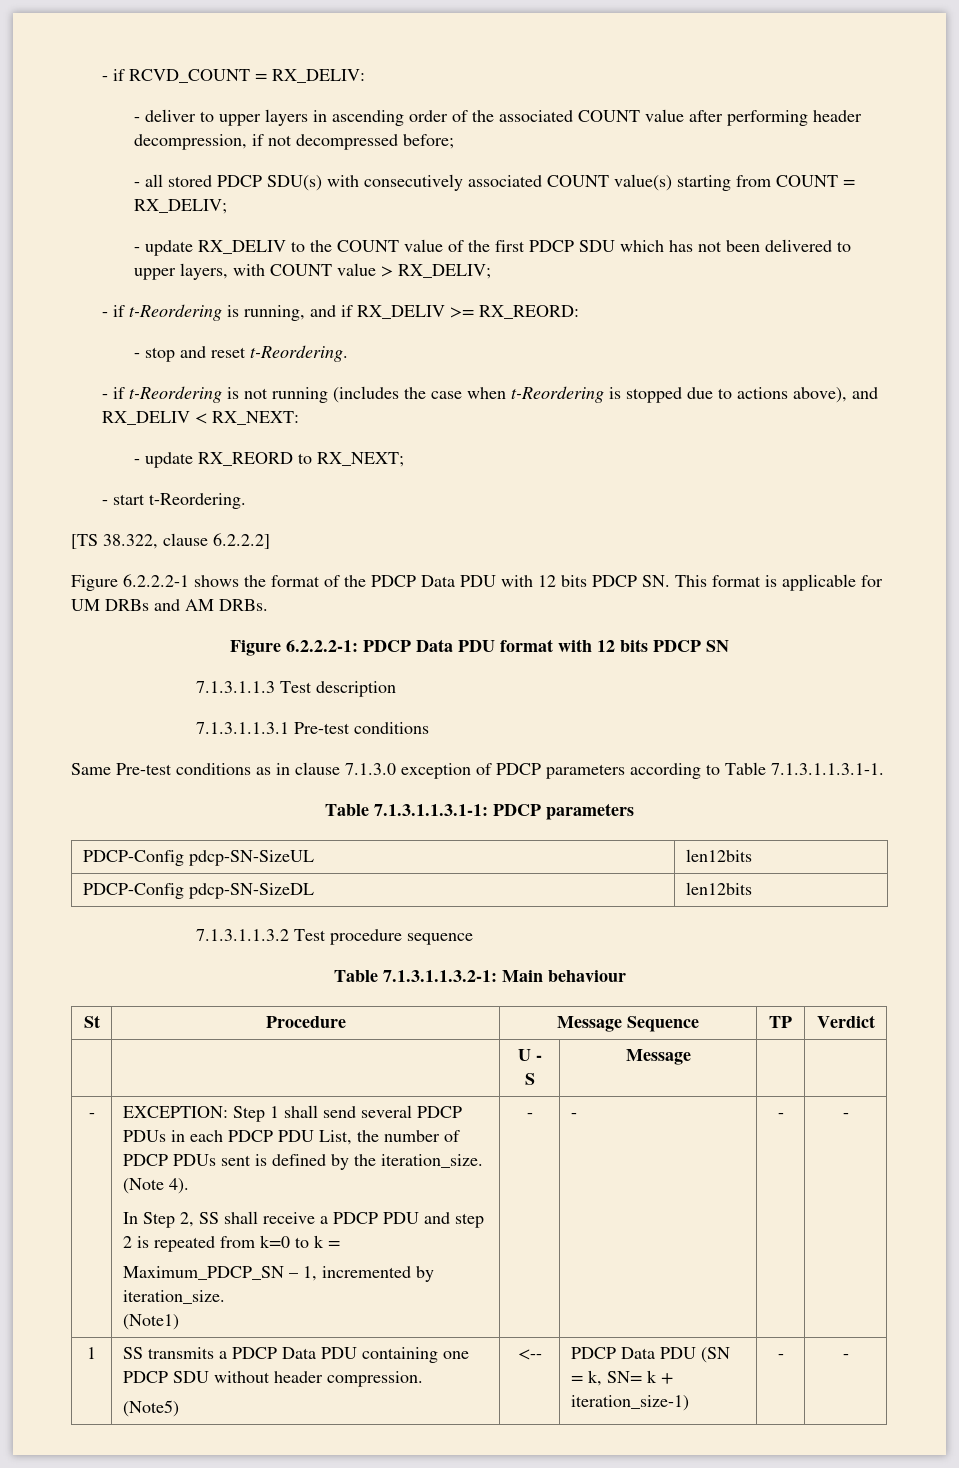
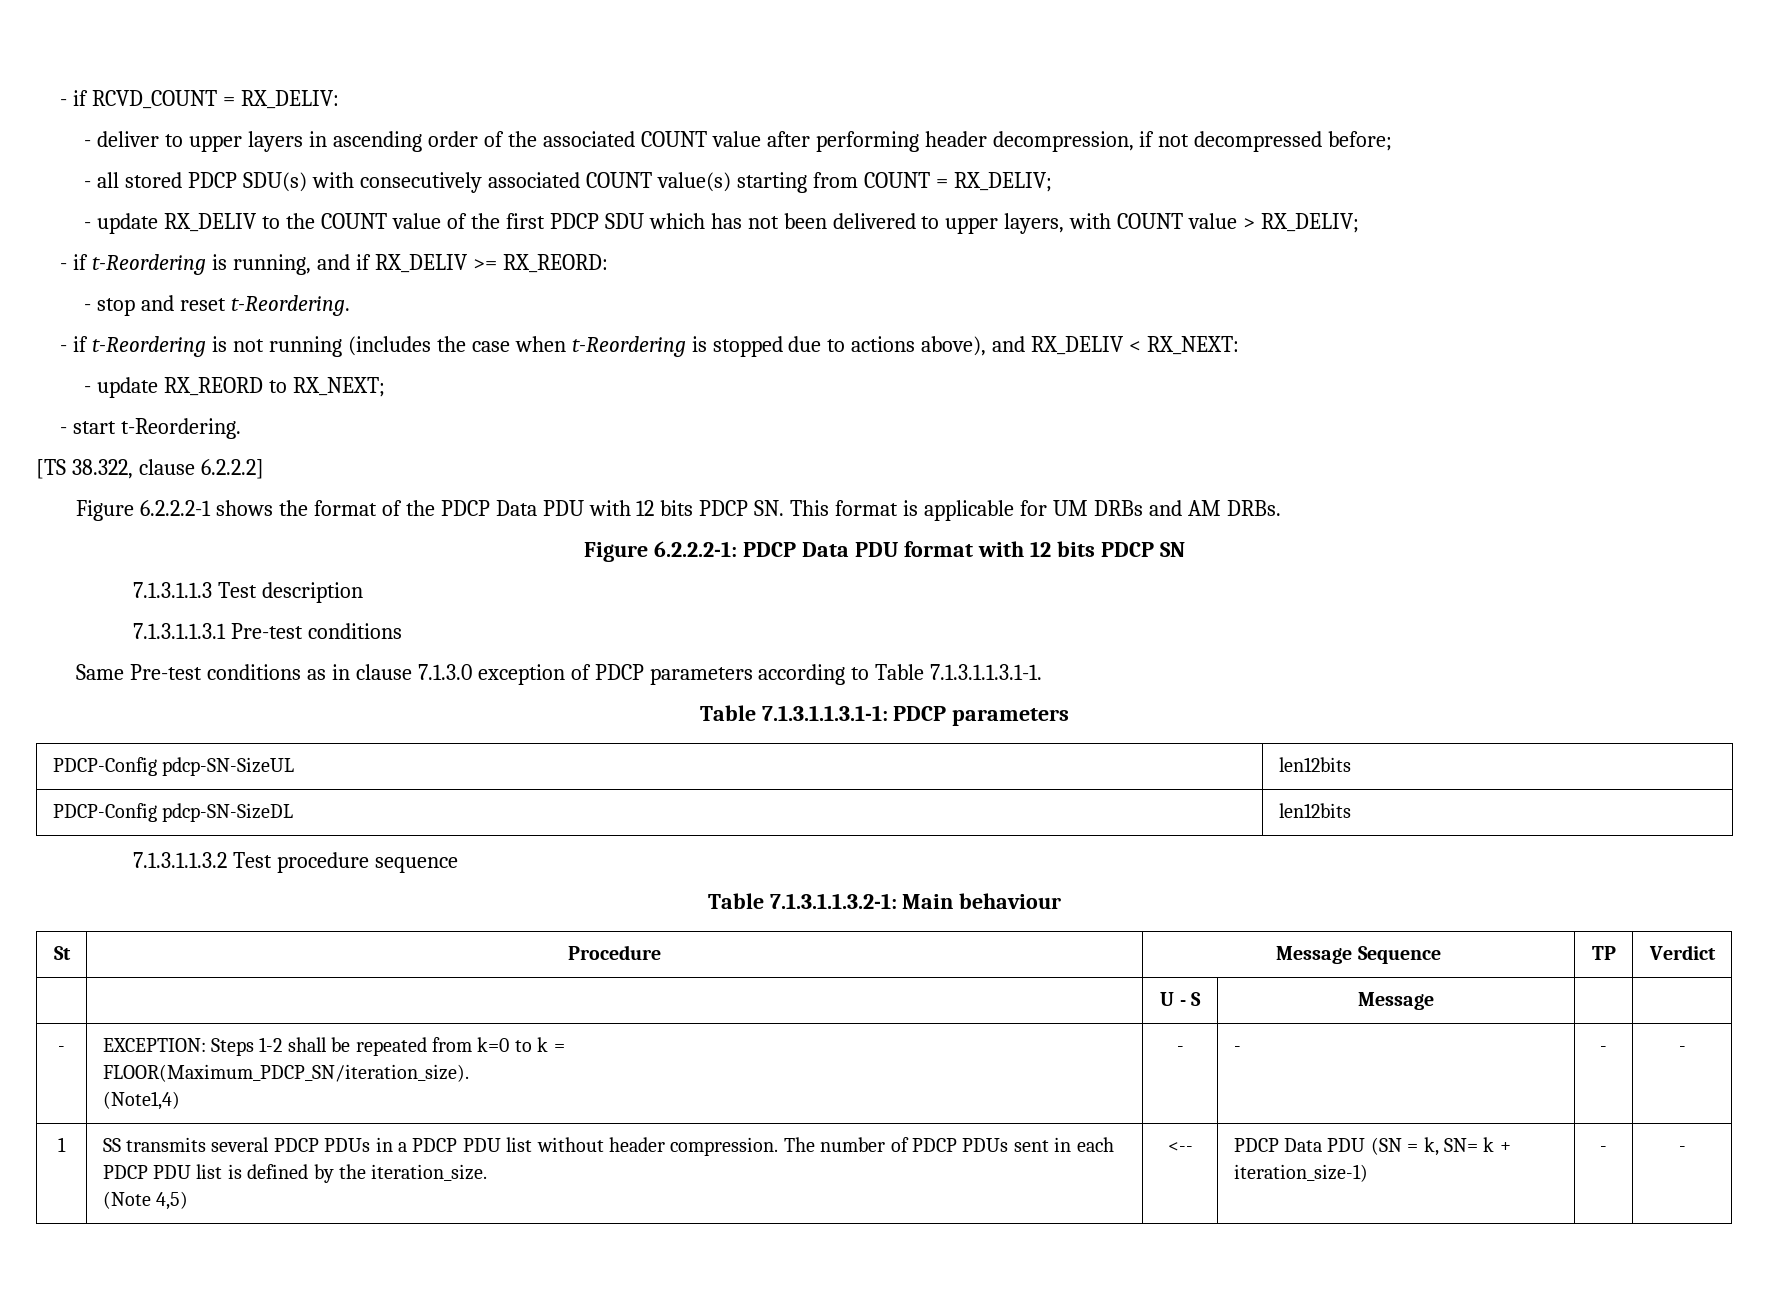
[232,1105,462,1122] [122,1130,460,1145] [122,1154,483,1170] [122,1178,189,1194] [122,1211,484,1228] [122,1236,149,1248] Step 1 shall send several PDCP PDUs in each PDCP PDU List, the number of PDCP PDUs sent is defined by the iteration_size. (Note 4). // In Step 2, SS shall receive a PDCP PDU and step 2 is -> [210,1037,351,1056] Steps 1-2 shall be
[122,1266,434,1282] [122,1290,225,1304] [122,1314,179,1330] Maximum_PDCP_SN – 1, incremented by iteration_size. // (Note1) -> [102,1064,469,1082] [102,1091,180,1110] FLOOR(Maximum_PDCP_SN/iteration_size). // (Note1,4)
[218,1347,469,1363] [122,1371,423,1387] [122,1400,179,1417] a PDCP Data PDU containing one PDCP SDU without header compression. // (Note5) -> [211,1137,1114,1156] [102,1164,488,1183] [102,1191,188,1210] several PDCP PDUs in a PDCP PDU list without header compression. The number of PDCP PDUs sent in each PDCP PDU list is defined by the iteration_size. // (Note 4,5)

